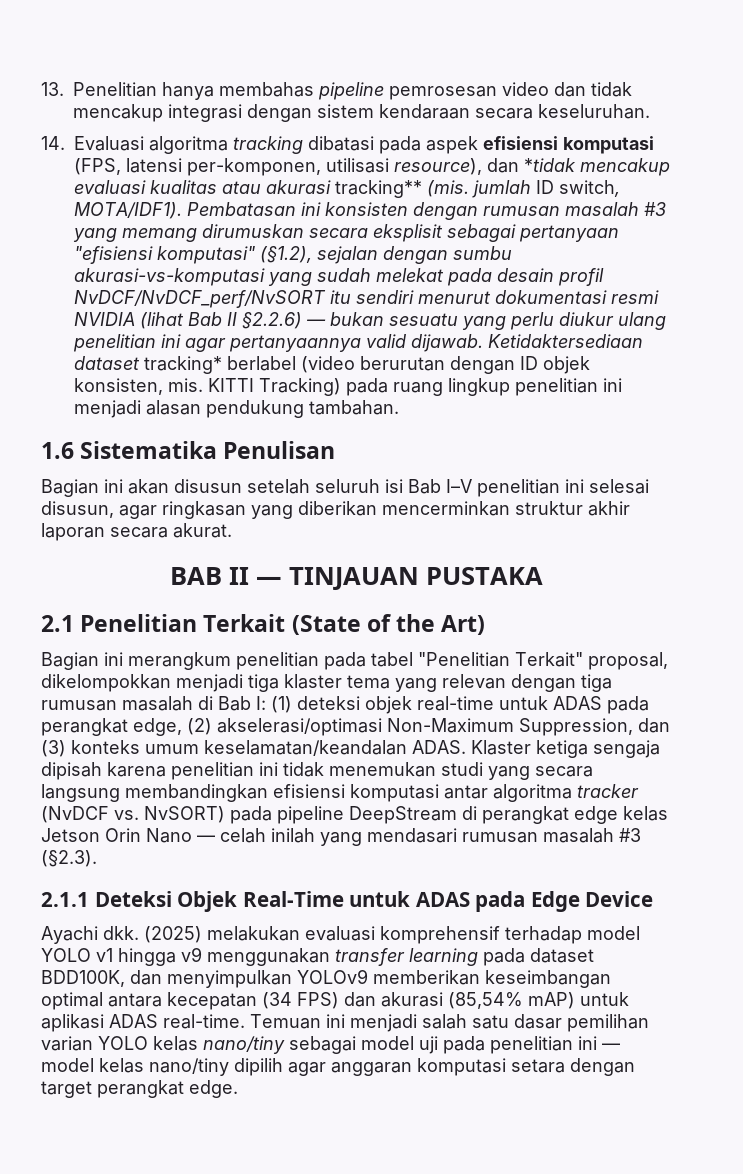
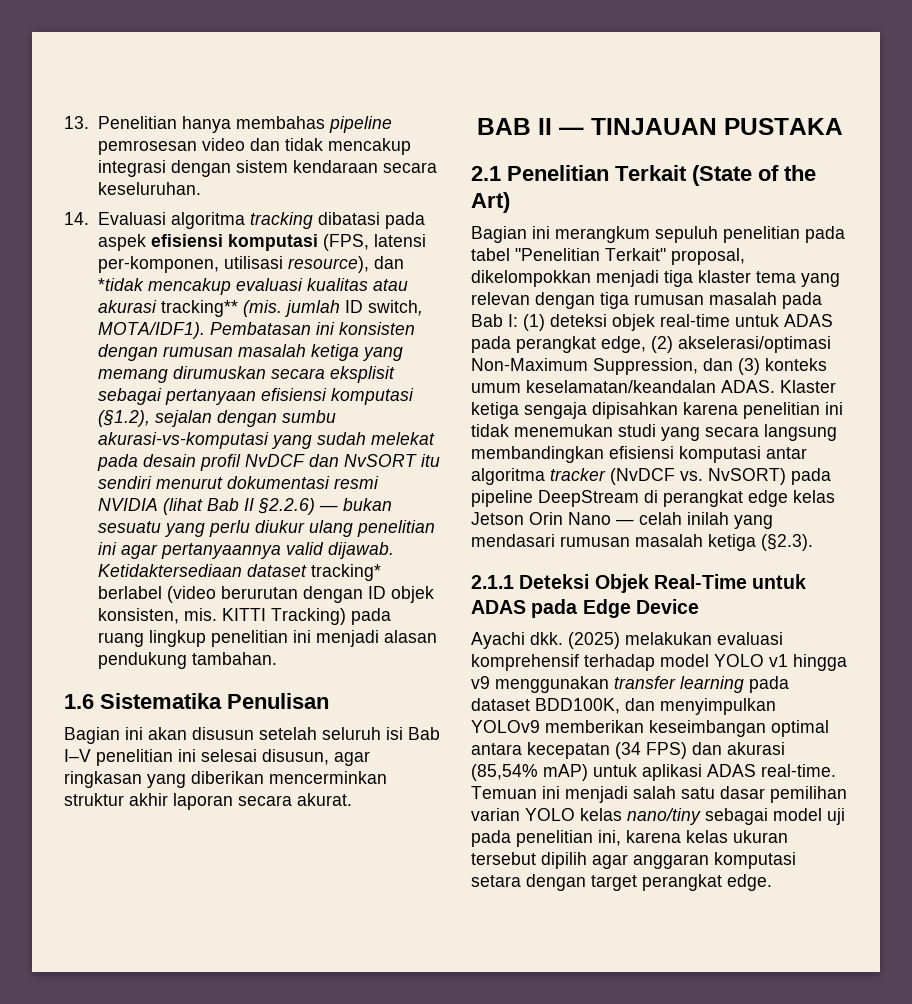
[644,202,666,216] #3 -> [310,344,359,361] ketiga
[74,246,255,264] "efisiensi komputasi" -> [260,388,414,405] efisiensi komputasi
[74,290,326,308] NvDCF/NvDCF_perf/NvSORT -> [244,454,417,467] NvDCF dan NvSORT
(231, 661) none -> [655,226,718,243] sepuluh
[198,696,213,710] di -> [782,292,822,309] pada
[41,762,102,780] dipisah -> [592,402,678,419] dipisahkan
[619,828,641,842] #3 -> [708,534,756,551] ketiga
[578,1036,620,1050] [41,1058,229,1076] ini — model kelas nano/tiny -> [598,830,788,846] [471,852,536,865] ini, karena kelas ukuran tersebut

